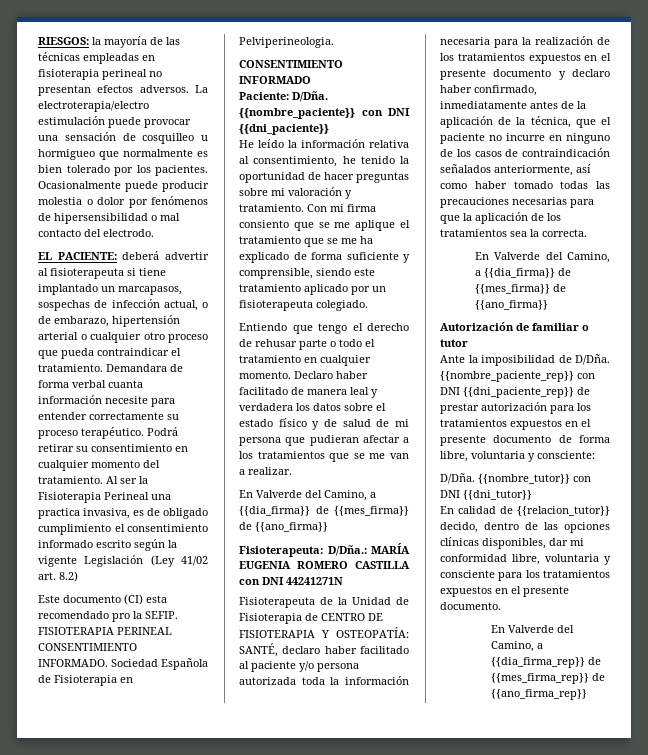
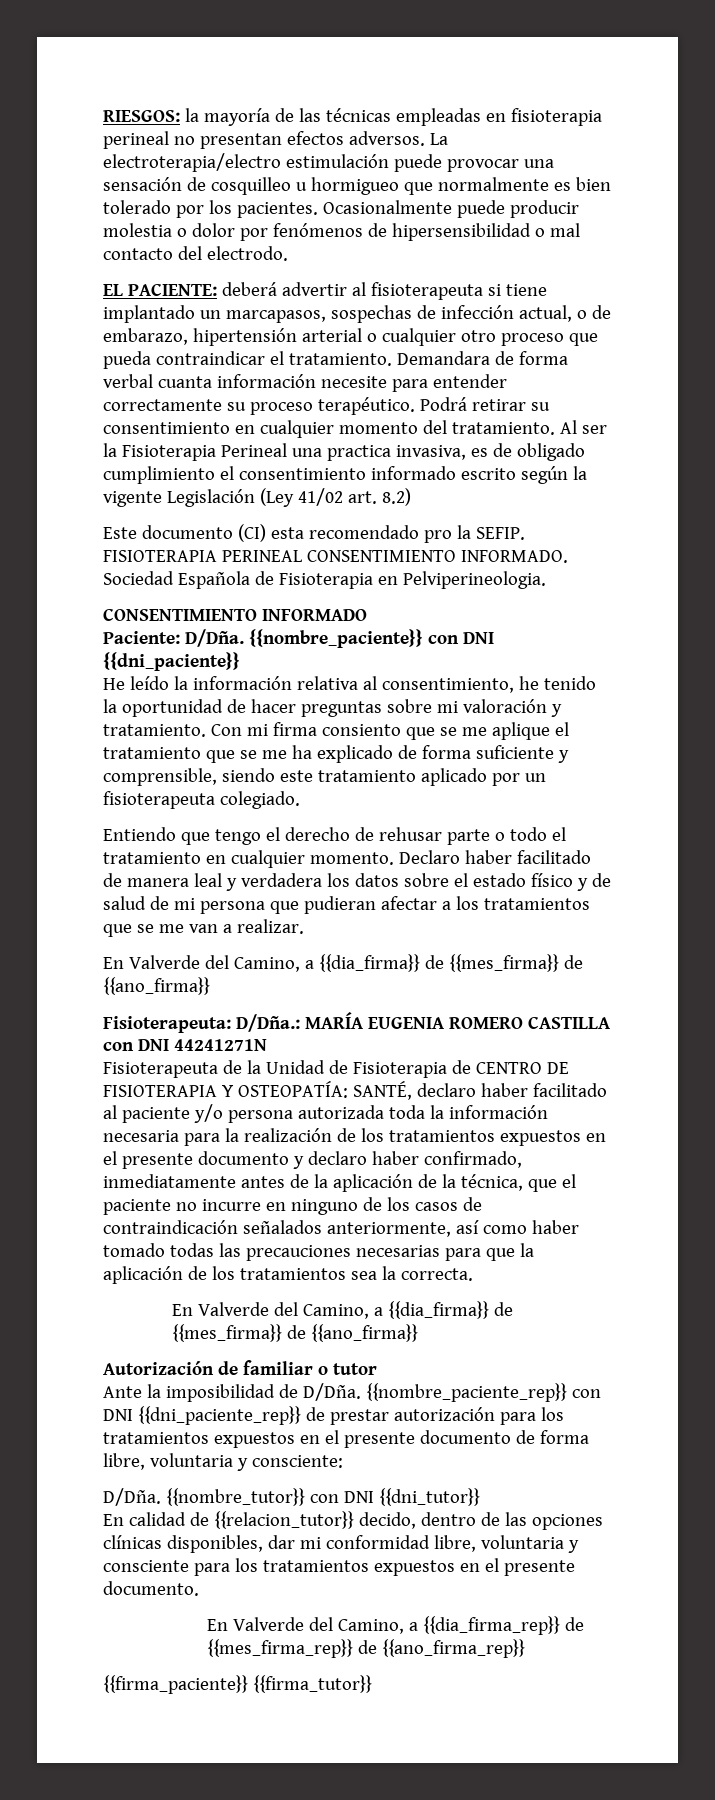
(587, 694) none -> [103,1675,372,1694] // {{firma_paciente}} {{firma_tutor}}

